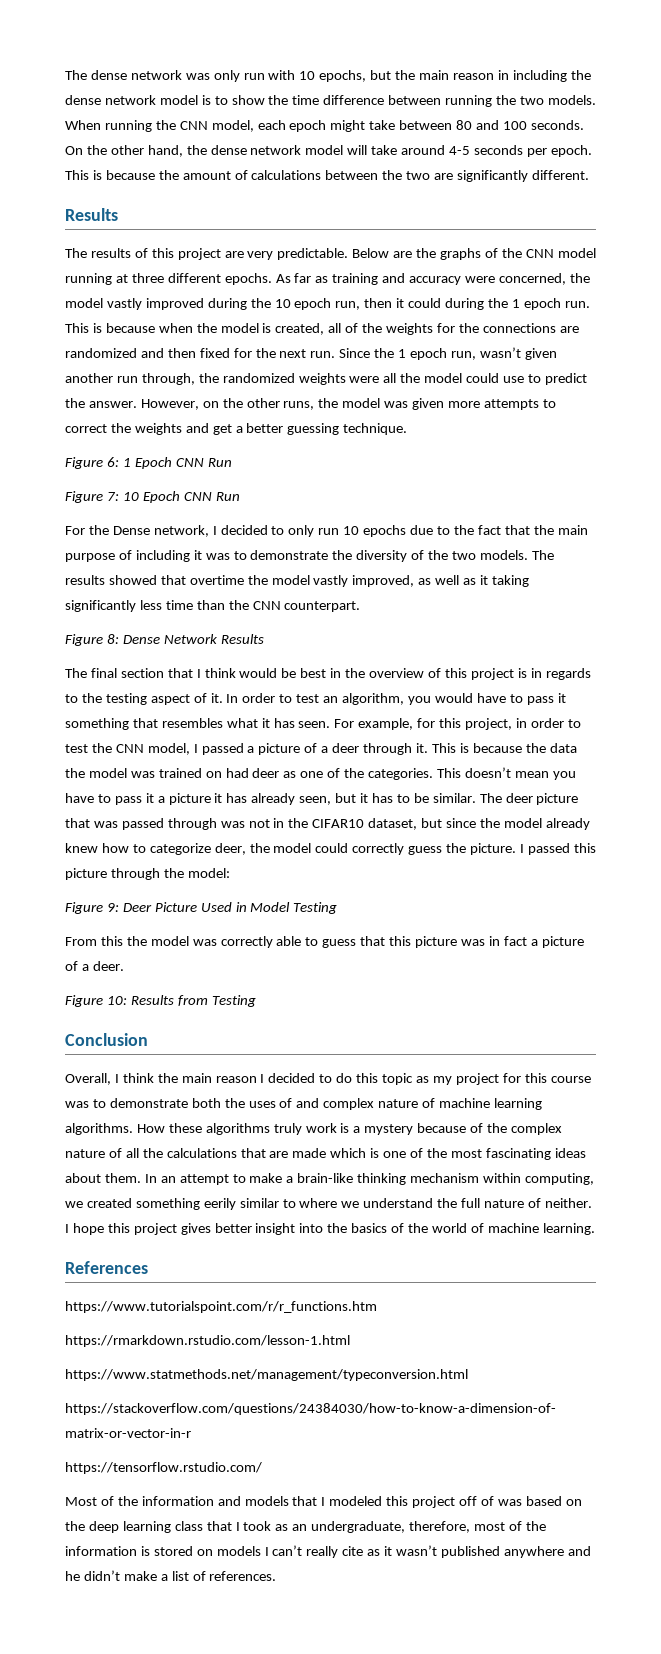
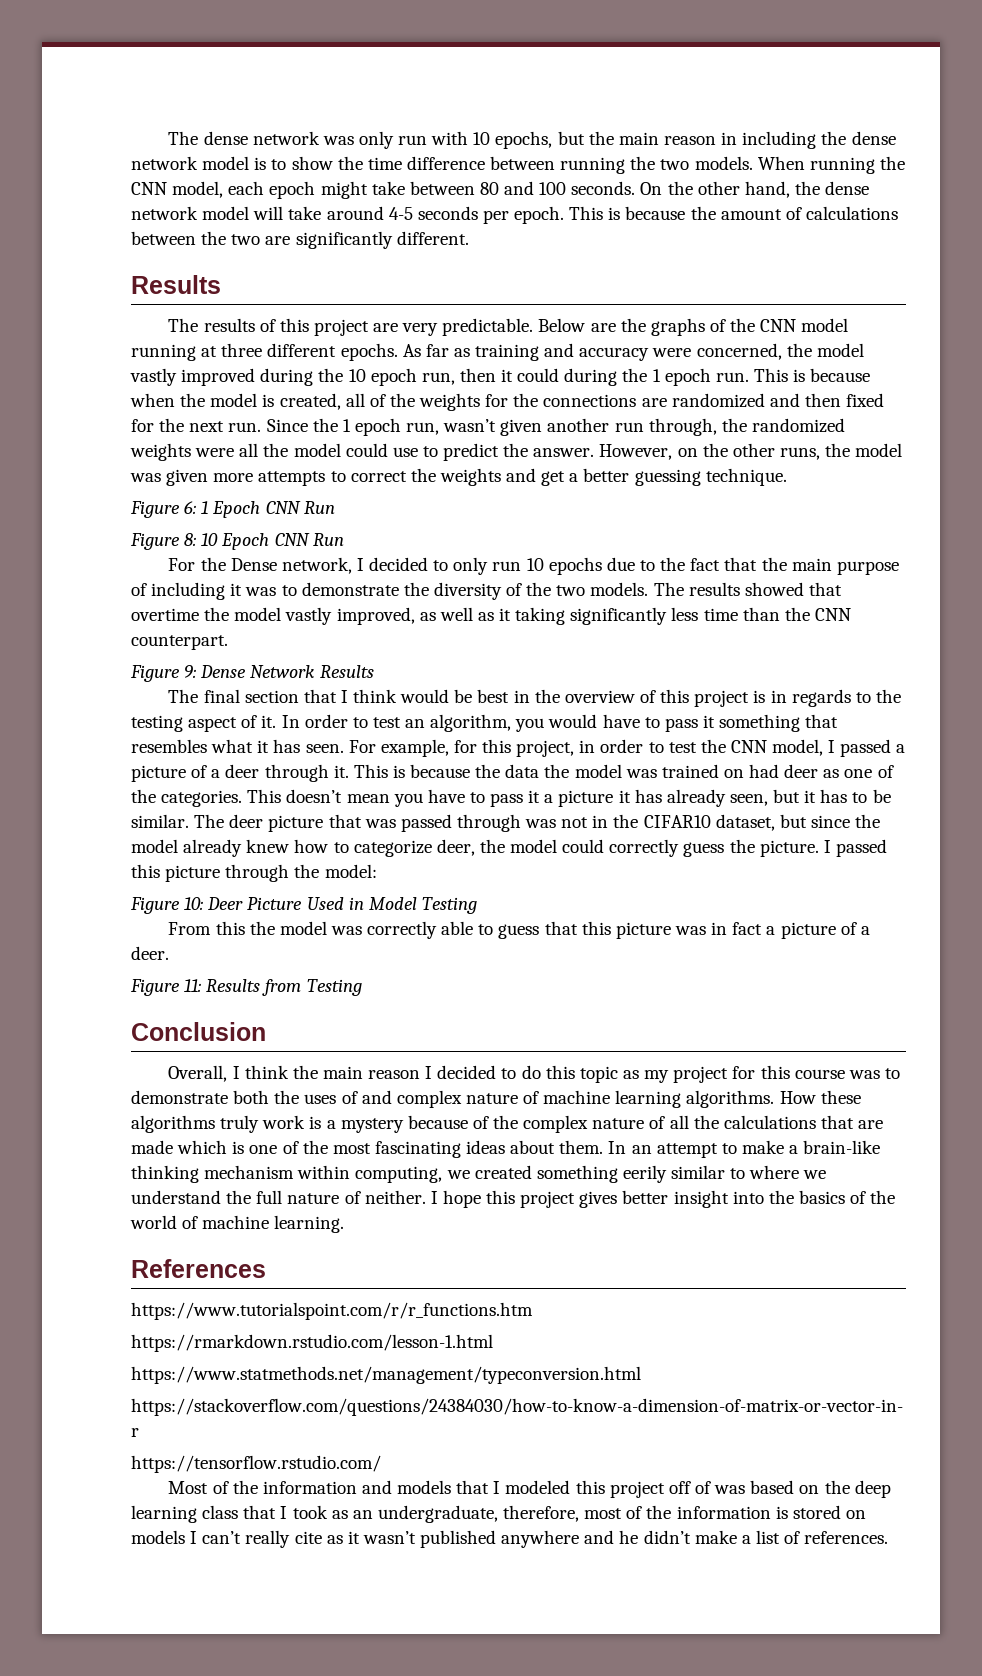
[106,492,119,501] 7: -> [184,533,197,546] 8:
[106,634,119,644] 8: -> [184,665,197,678] 9:
[106,903,119,912] 9: -> [184,897,204,910] 10:
[106,996,127,1005] 10: -> [184,979,202,992] 11:

